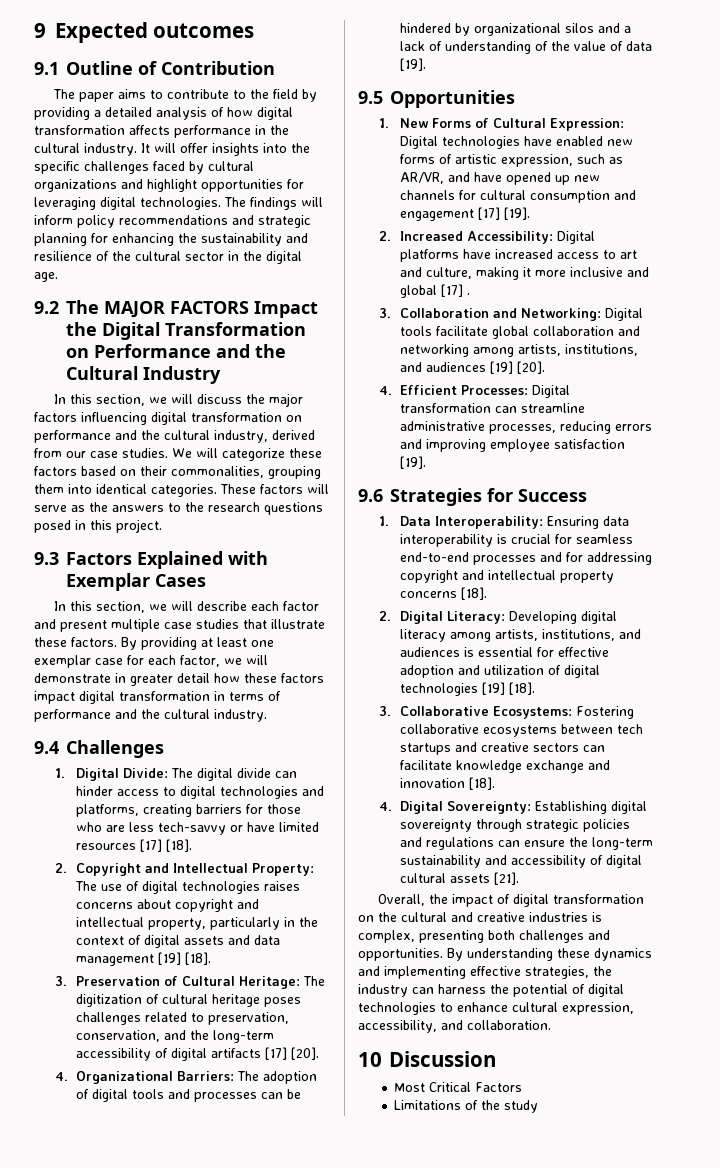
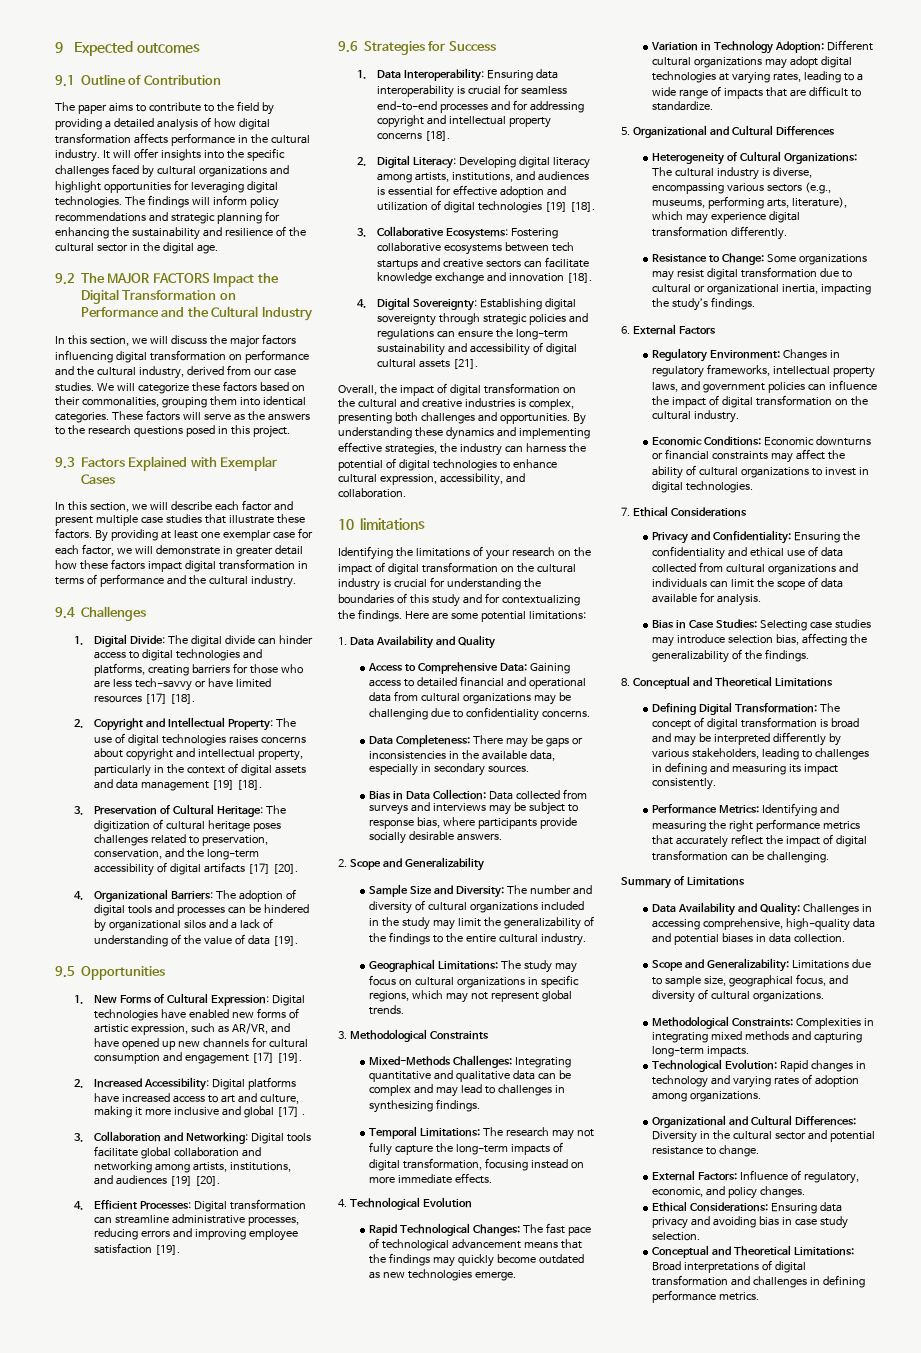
[389,1051,496,1067] [394,1082,523,1092] [394,1100,539,1113] Discussion // Most Critical Factors // Limitations of the study -> [359,518,425,530] [338,546,591,560] [338,562,576,575] [338,577,541,591] [338,593,580,607] [338,609,586,622] [338,635,495,649] [368,662,571,674] [369,676,587,689] [369,691,572,705] [369,707,591,721] [369,734,584,748] [369,750,556,761] [369,763,530,776] [369,789,588,800] [369,802,579,815] [369,817,578,829] [369,831,503,844] [338,857,484,871] [369,884,593,898] [369,900,585,914] [369,916,595,930] [369,932,587,946] [369,959,578,973] [369,975,580,988] [369,990,573,1003] [369,1005,405,1015] [338,1029,489,1042] [369,1055,572,1068] [369,1070,572,1082] [369,1084,566,1097] [369,1099,481,1113] [369,1126,595,1140] [369,1142,564,1156] [369,1158,585,1171] [369,1173,493,1184] [338,1197,472,1210] [369,1223,592,1236] [369,1238,583,1251] [369,1253,585,1267] [369,1269,517,1281] [651,40,874,54] [652,56,853,69] [652,71,864,84] [652,86,862,99] [652,101,714,111] [621,125,835,138] [652,151,858,165] [652,167,813,180] [652,182,832,194] [652,196,848,209] [652,211,801,224] [652,226,788,240] [652,253,868,265] [652,267,853,281] [652,284,872,295] [652,297,756,311] [621,324,716,335] [652,348,841,362] [652,364,876,378] [652,380,878,393] [652,395,869,408] [652,410,740,423] [652,436,872,446] [652,449,846,463] [652,465,870,479] [652,481,754,493] [621,506,747,517] [652,530,861,544] [652,546,844,560] [652,562,859,575] [652,577,844,590] [652,592,762,606] [652,619,872,631] [652,633,868,647] [652,649,810,663] [621,676,833,689] [652,702,841,715] [652,717,860,730] [652,732,842,746] [652,748,870,760] [652,762,839,775] [652,778,717,790] [652,803,840,817] [652,819,861,832] [652,834,868,848] [652,850,830,863] [621,876,745,889] [652,902,873,916] [652,918,876,931] [652,933,846,945] [652,958,872,972] [652,974,849,987] [652,989,825,1003] [652,1016,875,1029] [652,1031,863,1043] [652,1046,750,1057] [652,1059,867,1072] [652,1074,860,1088] [652,1091,762,1102] [652,1115,857,1128] [652,1130,876,1143] [652,1145,760,1157] [652,1170,860,1184] [652,1186,806,1199] [652,1201,843,1214] [652,1216,849,1229] [652,1232,701,1241] [652,1245,855,1258] [652,1260,807,1273] [652,1275,866,1288] [652,1290,760,1303] limitations // Identifying the limitations of your research on the impact of digital transformation on the cultural industry is crucial for understanding the boundaries of this study and for contextualizing the findings. Here are some potential limitations: // 1. Data Availability and Quality // Access to Comprehensive Data: Gaining access to detailed financial and operational data from cultural organizations may be challenging due to confidentiality concerns. // Data Completeness: There may be gaps or inconsistencies in the available data, especially in secondary sources. // Bias in Data Collection: Data collected from surveys and interviews may be subject to response bias, where participants provide socially desirable answers. // 2. Scope and Generalizability // Sample Size and Diversity: The number and diversity of cultural organizations included in the study may limit the generalizability of the findings to the entire cultural industry. // Geographical Limitations: The study may focus on cultural organizations in specific regions, which may not represent global trends. // 3. Methodological Constraints // Mixed-Methods Challenges: Integrating quantitative and qualitative data can be complex and may lead to challenges in synthesizing findings. // Temporal Limitations: The research may not fully capture the long-term impacts of digital transformation, focusing instead on more immediate effects. // 4. Technological Evolution // Rapid Technological Changes: The fast pace of technological advancement means that the findings may quickly become outdated as new technologies emerge. // Variation in Technology Adoption: Different cultural organizations may adopt digital technologies at varying rates, leading to a wide range of impacts that are difficult to standardize. // 5. Organizational and Cultural Differences // Heterogeneity of Cultural Organizations: The cultural industry is diverse, encompassing various sectors (e.g., museums, performing arts, literature), which may experience digital transformation differently. // Resistance to Change: Some organizations may resist digital transformation due to cultural or organizational inertia, impacting the study’s findings. // 6. External Factors // Regulatory Environment: Changes in regulatory frameworks, intellectual property laws, and government policies can influence the impact of digital transformation on the cultural industry. // Economic Conditions: Economic downturns or financial constraints may affect the ability of cultural organizations to invest in digital technologies. // 7. Ethical Considerations // Privacy and Confidentiality: Ensuring the confidentiality and ethical use of data collected from cultural organizations and individuals can limit the scope of data available for analysis. // Bias in Case Studies: Selecting case studies may introduce selection bias, affecting the generalizability of the findings. // 8. Conceptual and Theoretical Limitations // Defining Digital Transformation: The concept of digital transformation is broad and may be interpreted differently by various stakeholders, leading to challenges in defining and measuring its impact consistently. // Performance Metrics: Identifying and measuring the right performance metrics that accurately reflect the impact of digital transformation can be challenging. // Summary of Limitations // Data Availability and Quality: Challenges in accessing comprehensive, high-quality data and potential biases in data collection. // Scope and Generalizability: Limitations due to sample size, geographical focus, and diversity of cultural organizations. // Methodological Constraints: Complexities in integrating mixed methods and capturing long-term impacts. // Technological Evolution: Rapid changes in technology and varying rates of adoption among organizations. // Organizational and Cultural Differences: Diversity in the cultural sector and potential resistance to change. // External Factors: Influence of regulatory, economic, and policy changes. // Ethical Considerations: Ensuring data privacy and avoiding bias in case study selection. // Conceptual and Theoretical Limitations: Broad interpretations of digital transformation and challenges in defining performance metrics.

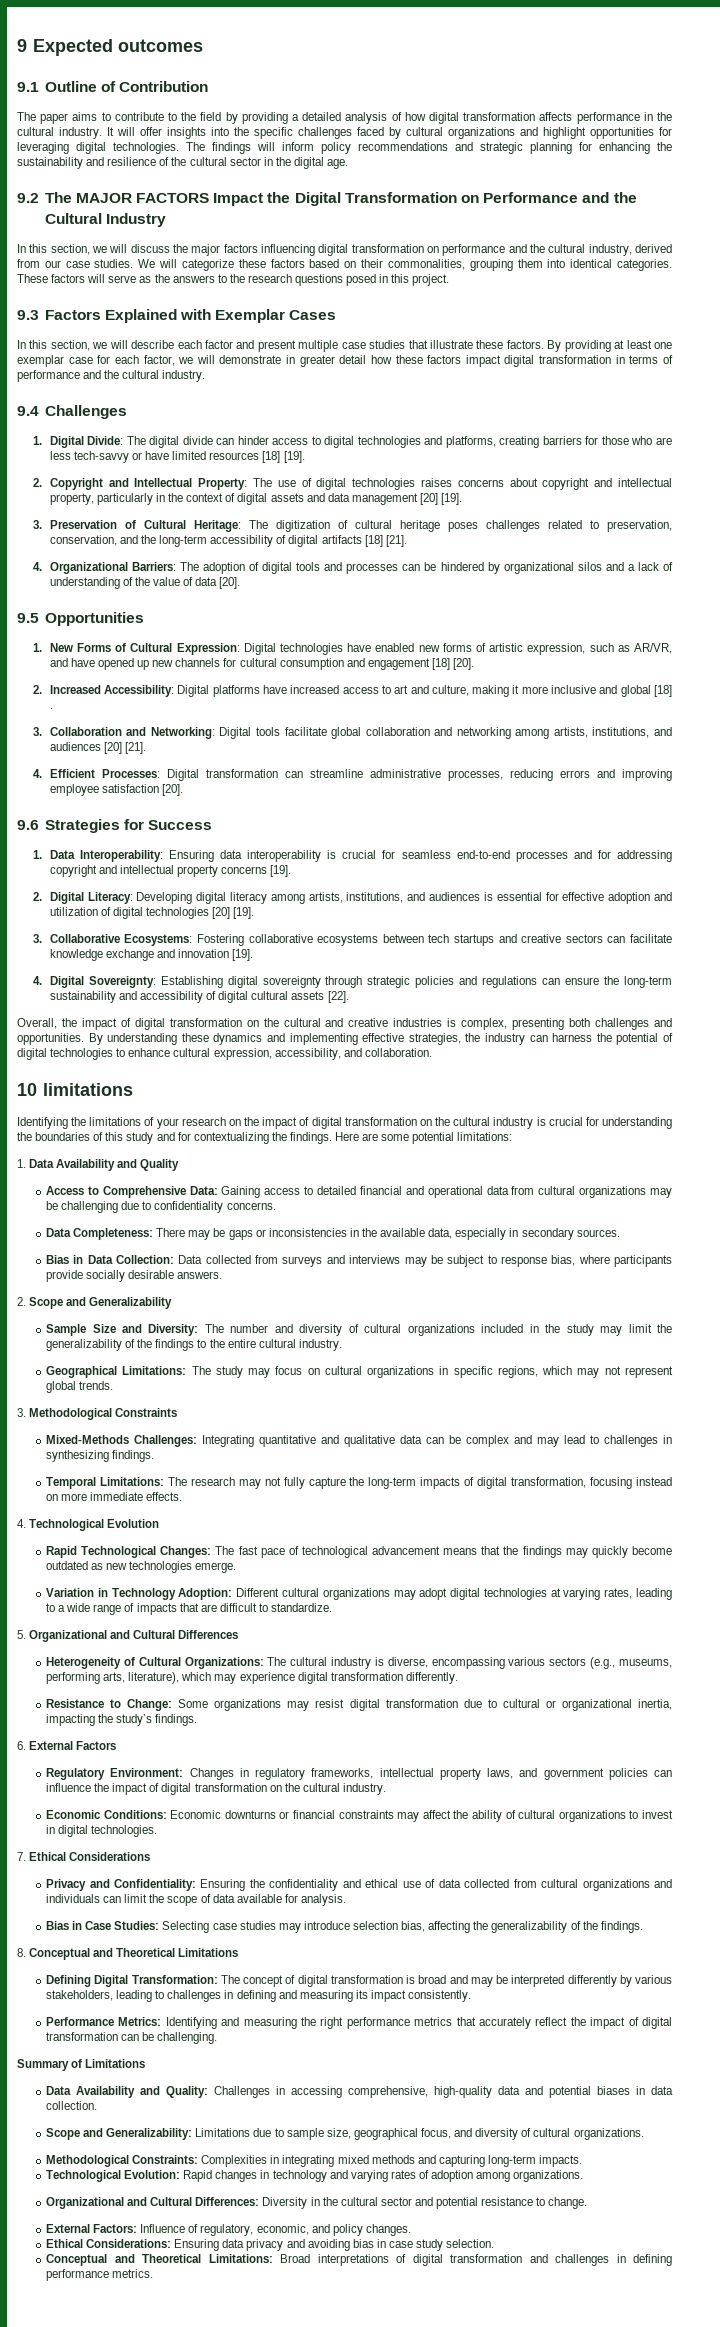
[144,693,195,704] [17] [18]. -> [262,451,305,463] [18] [19].
[211,780,262,790] [19] [18]. -> [419,493,463,505] [20] [19].
[247,863,298,874] [17] [20]. -> [364,535,407,547] [18] [21].
[272,936,298,946] [19]. -> [219,577,241,589] [20].
[251,1052,302,1063] [17] [19]. -> [431,658,475,670] [18] [20].
[276,1106,299,1117] [17] -> [654,685,672,697] [18]
[169,1176,220,1186] [19] [20]. -> [103,742,146,754] [20] [21].
[154,1245,180,1255] [19]. -> [161,784,183,796] [20].
[424,131,450,141] [18]. -> [270,865,292,877] [19].
[544,202,595,212] [19] [18]. -> [212,907,255,919] [20] [19].
[566,273,592,283] [18]. -> [232,949,254,961] [19].
[452,359,478,369] [21]. -> [327,991,349,1003] [22].

